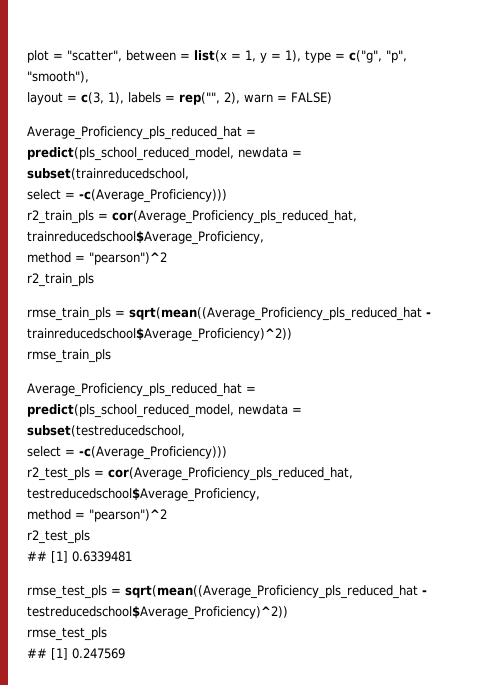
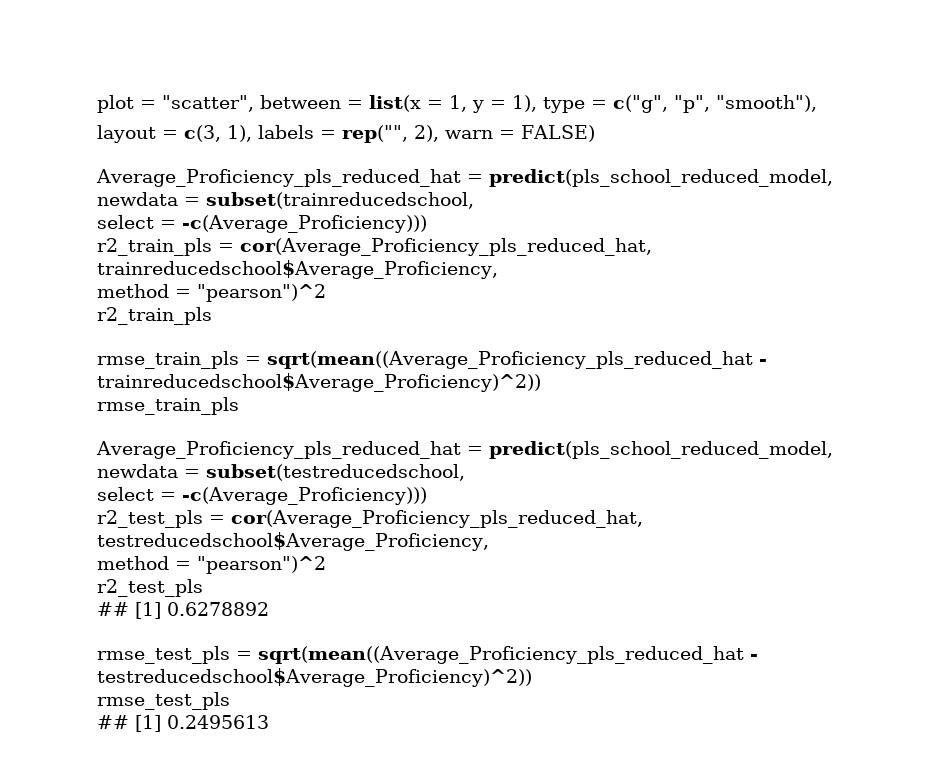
[72,551,132,562] 0.6339481 -> [167,602,269,616] 0.6278892
[72,648,125,659] 0.247569 -> [167,715,269,729] 0.2495613

